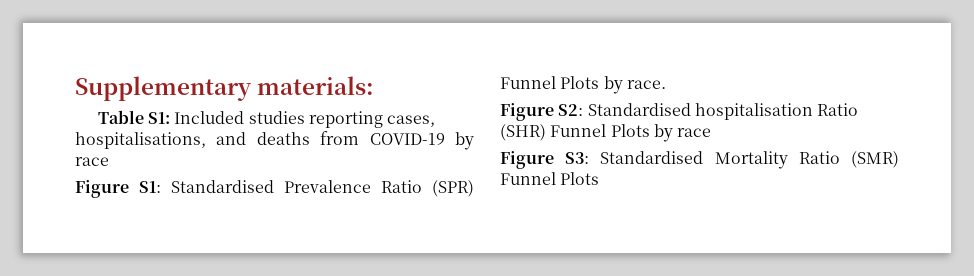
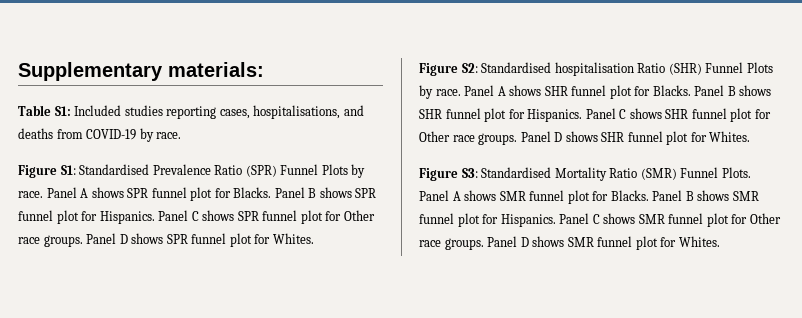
[75,157,109,166] race -> [156,132,182,139] race.
(666, 84) none -> [46,187,377,201] [18,210,375,224] [18,233,314,247] Panel A shows SPR funnel plot for Blacks. Panel B shows SPR funnel plot for Hispanics. Panel C shows SPR funnel plot for Other race groups. Panel D shows SPR funnel plot for Whites.
[677,128,712,137] race -> [435,85,772,99] [419,108,771,122] [419,131,751,145] race. Panel A shows SHR funnel plot for Blacks. Panel B shows SHR funnel plot for Hispanics. Panel C shows SHR funnel plot for Other race groups. Panel D shows SHR funnel plot for Whites.
[560,172,600,185] Plots -> [721,167,751,178] [419,190,759,204] [419,213,781,227] [419,236,720,250] Plots. Panel A shows SMR funnel plot for Blacks. Panel B shows SMR funnel plot for Hispanics. Panel C shows SMR funnel plot for Other race groups. Panel D shows SMR funnel plot for Whites.

